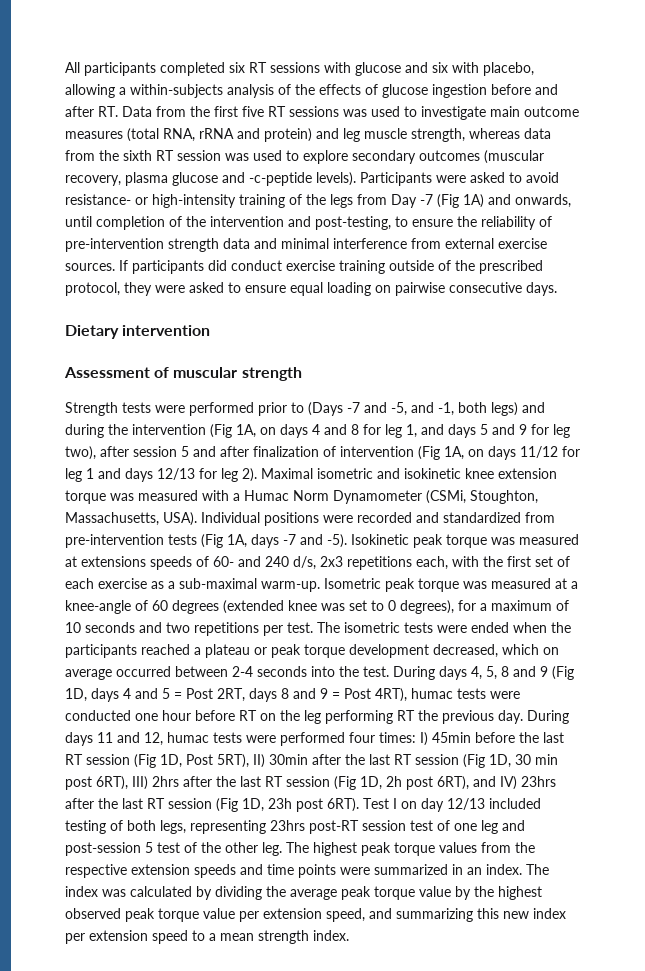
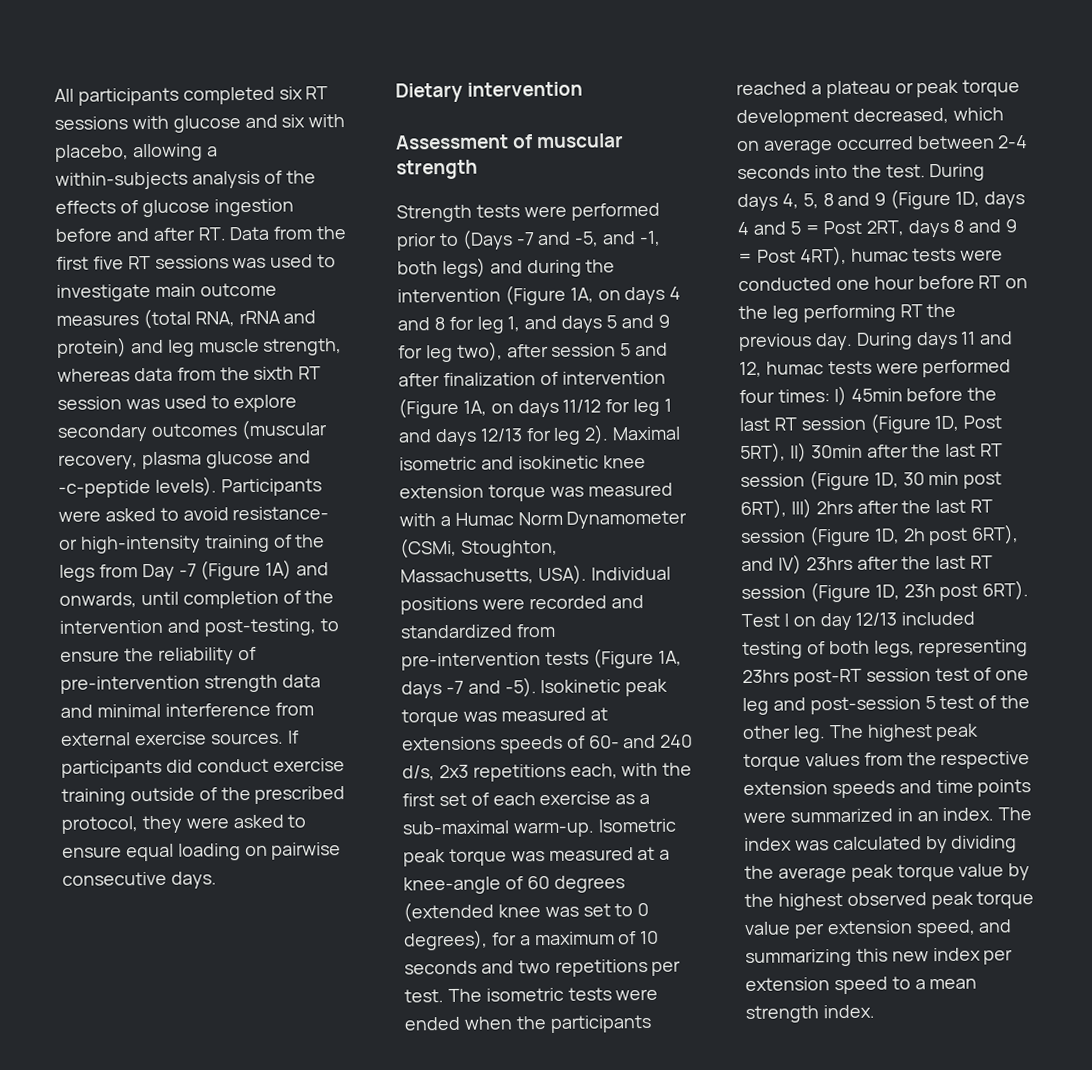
[437,194,459,208] (Fig -> [200,559,262,581] (Figure
[210,424,232,438] (Fig -> [504,284,566,306] (Figure
[418,446,440,460] (Fig -> [398,397,459,419] (Figure
[201,534,223,548] (Fig -> [592,647,654,669] (Figure
[552,666,574,680] (Fig -> [890,188,952,210] (Figure
[134,754,156,768] (Fig -> [869,413,931,434] (Figure
[463,754,485,768] (Fig -> [808,469,870,491] (Figure
[334,776,356,790] (Fig -> [808,525,871,547] (Figure
[216,798,238,812] (Fig -> [809,581,871,603] (Figure

